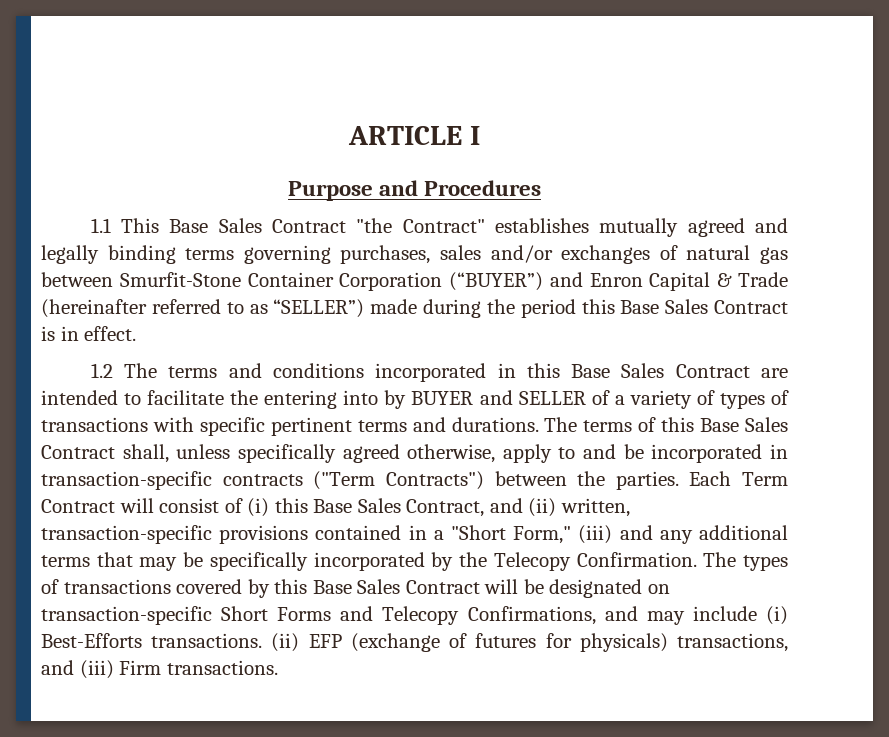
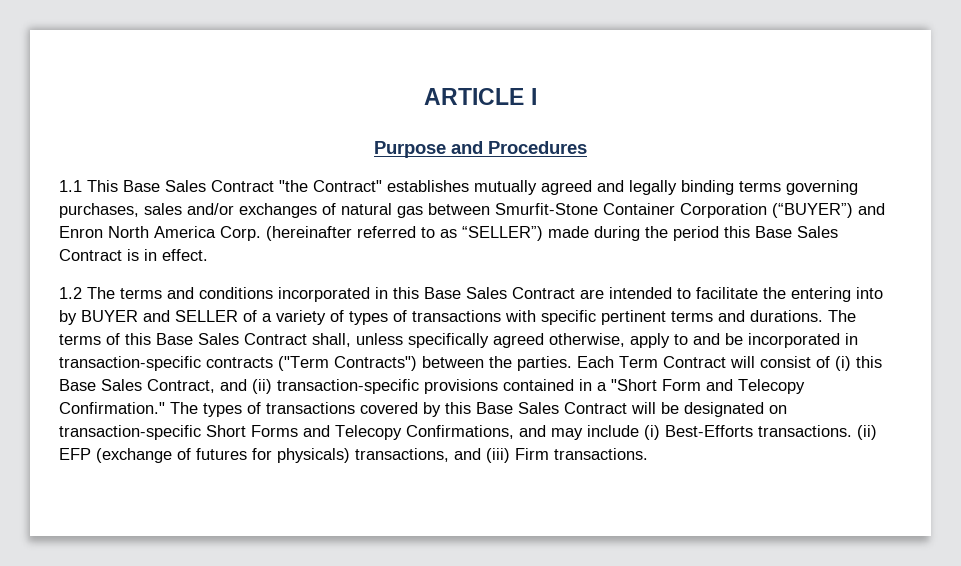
[649,272,789,291] Capital & Trade -> [108,226,261,241] North America Corp.
[560,498,630,517] written, -> (272, 386) none
[513,525,789,544] [41,552,697,571] Form," (iii) and any additional terms that may be specifically incorporated by the Telecopy Confirmation. -> [662,379,805,394] [59,402,165,414] Form and Telecopy Confirmation."

